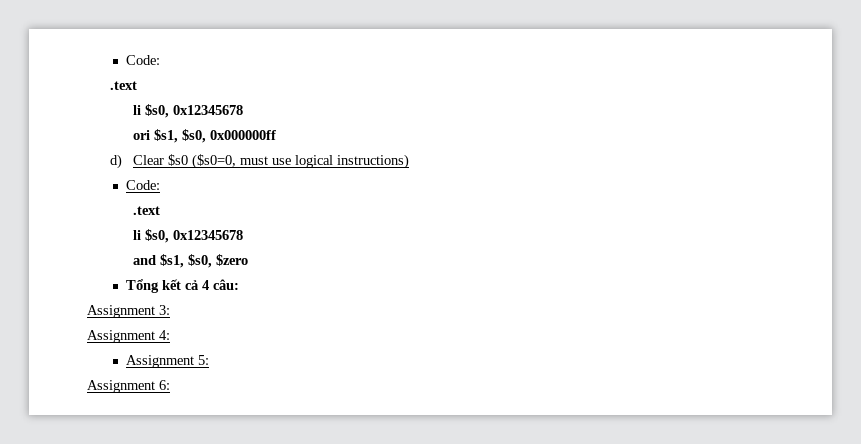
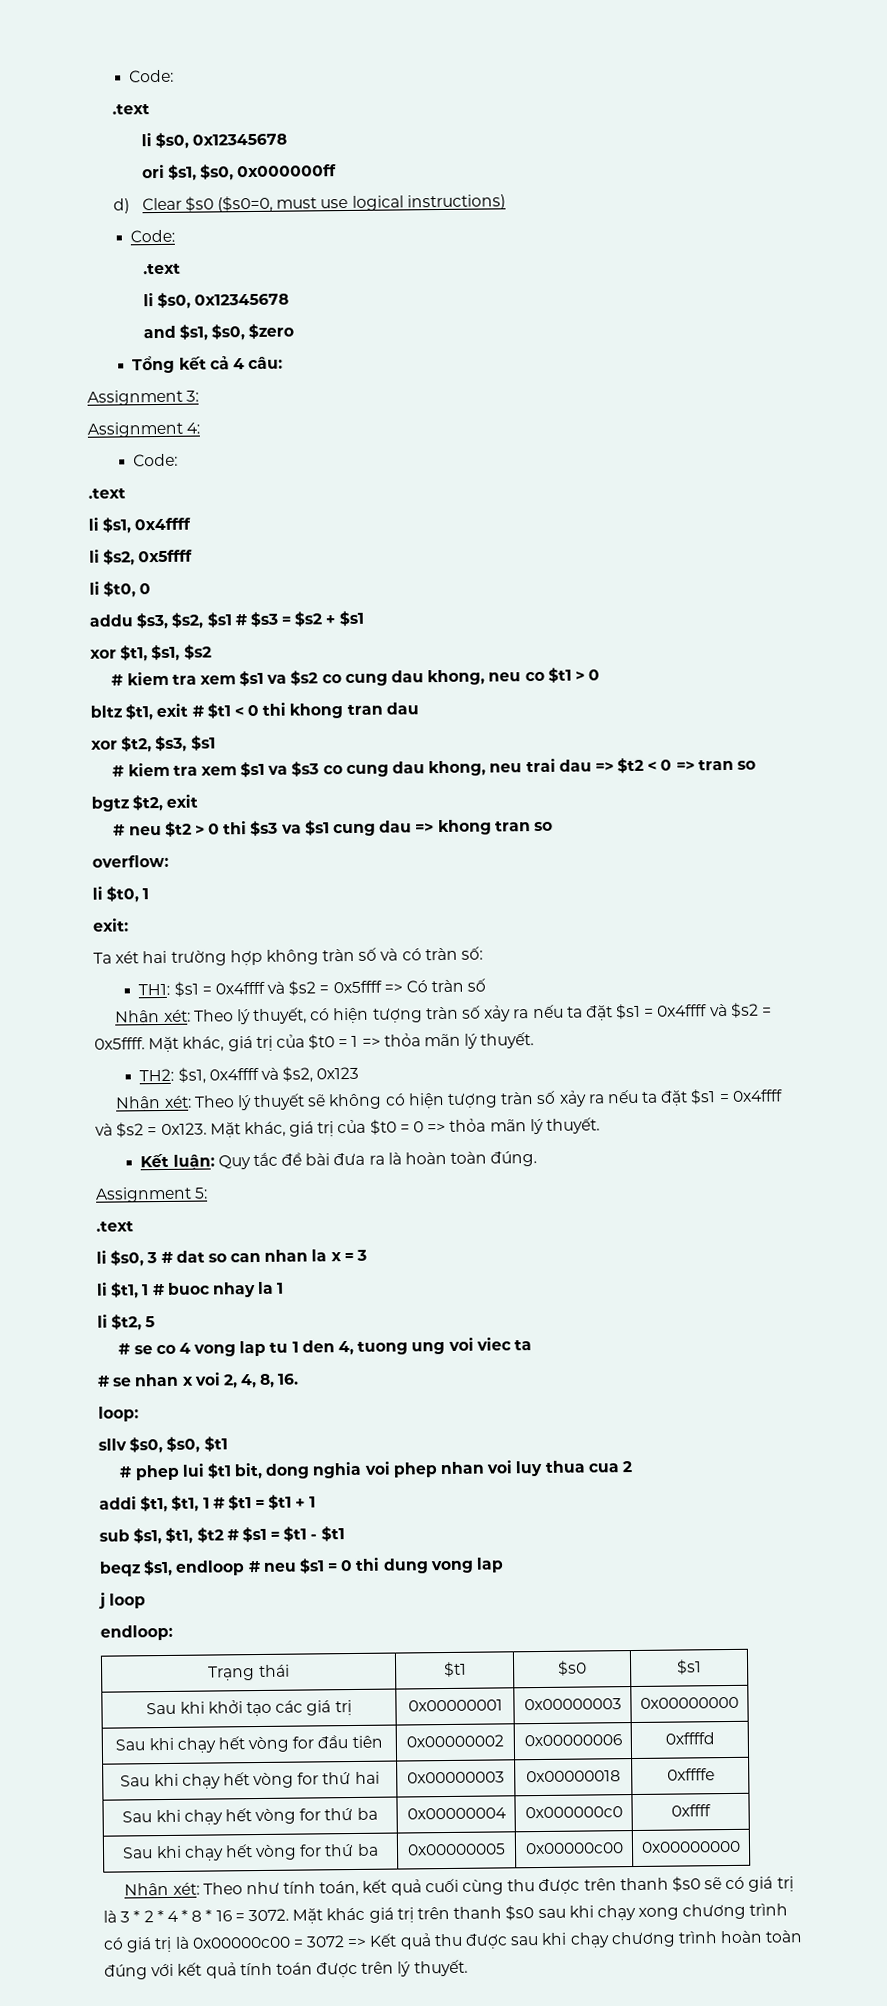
[126,355,210,368] [87,380,170,393] Assignment 5: // Assignment 6: -> [133,453,179,467] [88,487,126,499] [88,517,192,534] [89,549,194,566] [89,581,152,598] [89,610,364,630] [90,644,212,662] [111,667,601,687] [90,702,419,721] [91,735,216,753] [112,757,757,778] [91,794,199,812] [113,819,553,837] [92,854,169,868] [92,886,150,903] [93,918,129,932] [93,946,484,966] [138,978,487,997] [115,1002,773,1026] [94,1032,535,1053] [139,1066,360,1084] [115,1089,783,1112] [95,1117,600,1138] [140,1151,538,1171] [95,1186,209,1203] [96,1220,134,1232] [96,1249,368,1267] [96,1281,285,1299] [97,1314,156,1331] [118,1337,532,1357] [97,1372,300,1389] [98,1406,139,1422] [98,1436,228,1454] [119,1460,633,1481] [99,1494,316,1513] [99,1526,345,1545] [99,1557,505,1577] [98,1592,147,1609] [100,1624,173,1641] [208,1664,290,1681] [443,1661,467,1678] [558,1660,587,1676] [677,1659,702,1675] [146,1700,352,1717] [407,1699,503,1712] [523,1698,622,1711] [640,1696,739,1709] [115,1735,383,1753] [406,1734,504,1748] [523,1734,622,1747] [664,1732,715,1745] [120,1771,380,1789] [407,1771,505,1784] [526,1770,621,1783] [666,1768,715,1781] [122,1807,378,1825] [406,1807,507,1820] [524,1806,623,1819] [671,1804,711,1817] [122,1843,379,1861] [407,1843,506,1856] [524,1842,624,1855] [641,1840,741,1853] [124,1876,794,1899] [103,1903,789,1924] [103,1930,804,1953] [104,1959,468,1980] Code: // .text // li $s1, 0x4ffff // li $s2, 0x5ffff // li $t0, 0 // addu $s3, $s2, $s1 # $s3 = $s2 + $s1 // xor $t1, $s1, $s2 // # kiem tra xem $s1 va $s2 co cung dau khong, neu co $t1 > 0 // bltz $t1, exit # $t1 < 0 thi khong tran dau // xor $t2, $s3, $s1 // # kiem tra xem $s1 va $s3 co cung dau khong, neu trai dau => $t2 < 0 => tran so // bgtz $t2, exit // # neu $t2 > 0 thi $s3 va $s1 cung dau => khong tran so // overflow: // li $t0, 1 // exit: // Ta xét hai trường hợp không tràn số và có tràn số: // TH1: $s1 = 0x4ffff và $s2 = 0x5ffff => Có tràn số // Nhận xét: Theo lý thuyết, có hiện tượng tràn số xảy ra nếu ta đặt $s1 = 0x4ffff và $s2 = 0x5ffff. Mặt khác, giá trị của $t0 = 1 => thỏa mãn lý thuyết. // TH2: $s1, 0x4ffff và $s2, 0x123 // Nhận xét: Theo lý thuyết sẽ không có hiện tượng tràn số xảy ra nếu ta đặt $s1 = 0x4ffff và $s2 = 0x123. Mặt khác, giá trị của $t0 = 0 => thỏa mãn lý thuyết. // Kết luận: Quy tắc đề bài đưa ra là hoàn toàn đúng. // Assignment 5: // .text // li $s0, 3 # dat so can nhan la x = 3 // li $t1, 1 # buoc nhay la 1 // li $t2, 5 // # se co 4 vong lap tu 1 den 4, tuong ung voi viec ta // # se nhan x voi 2, 4, 8, 16. // loop: // sllv $s0, $s0, $t1 // # phep lui $t1 bit, dong nghia voi phep nhan voi luy thua cua 2 // addi $t1, $t1, 1 # $t1 = $t1 + 1 // sub $s1, $t1, $t2 # $s1 = $t1 - $t1 // beqz $s1, endloop # neu $s1 = 0 thi dung vong lap // j loop // endloop: // Trạng thái | $t1 | $s0 | $s1 // Sau khi khởi tạo các giá trị | 0x00000001 | 0x00000003 | 0x00000000 // Sau khi chạy hết vòng for đầu tiên | 0x00000002 | 0x00000006 | 0xffffd // Sau khi chạy hết vòng for thứ hai | 0x00000003 | 0x00000018 | 0xffffe // Sau khi chạy hết vòng for thứ ba | 0x00000004 | 0x000000c0 | 0xffff // Sau khi chạy hết vòng for thứ ba | 0x00000005 | 0x00000c00 | 0x00000000 // Nhận xét: Theo như tính toán, kết quả cuối cùng thu được trên thanh $s0 sẽ có giá trị là 3 * 2 * 4 * 8 * 16 = 3072. Mặt khác giá trị trên thanh $s0 sau khi chạy xong chương trình có giá trị là 0x00000c00 = 3072 => Kết quả thu được sau khi chạy chương trình hoàn toàn đúng với kết quả tính toán được trên lý thuyết.

